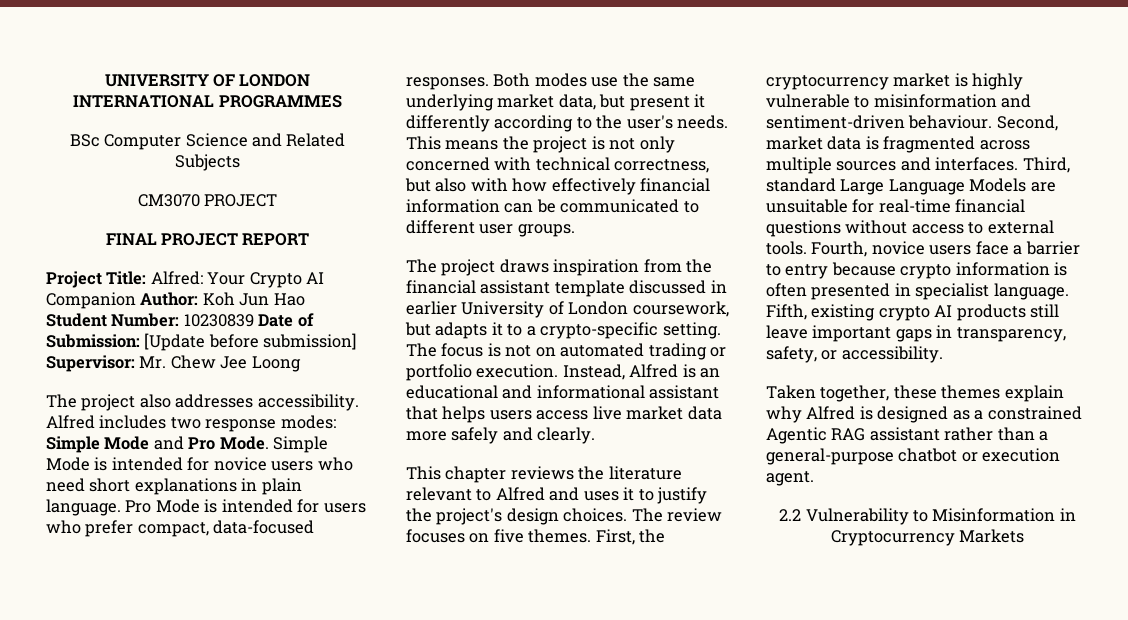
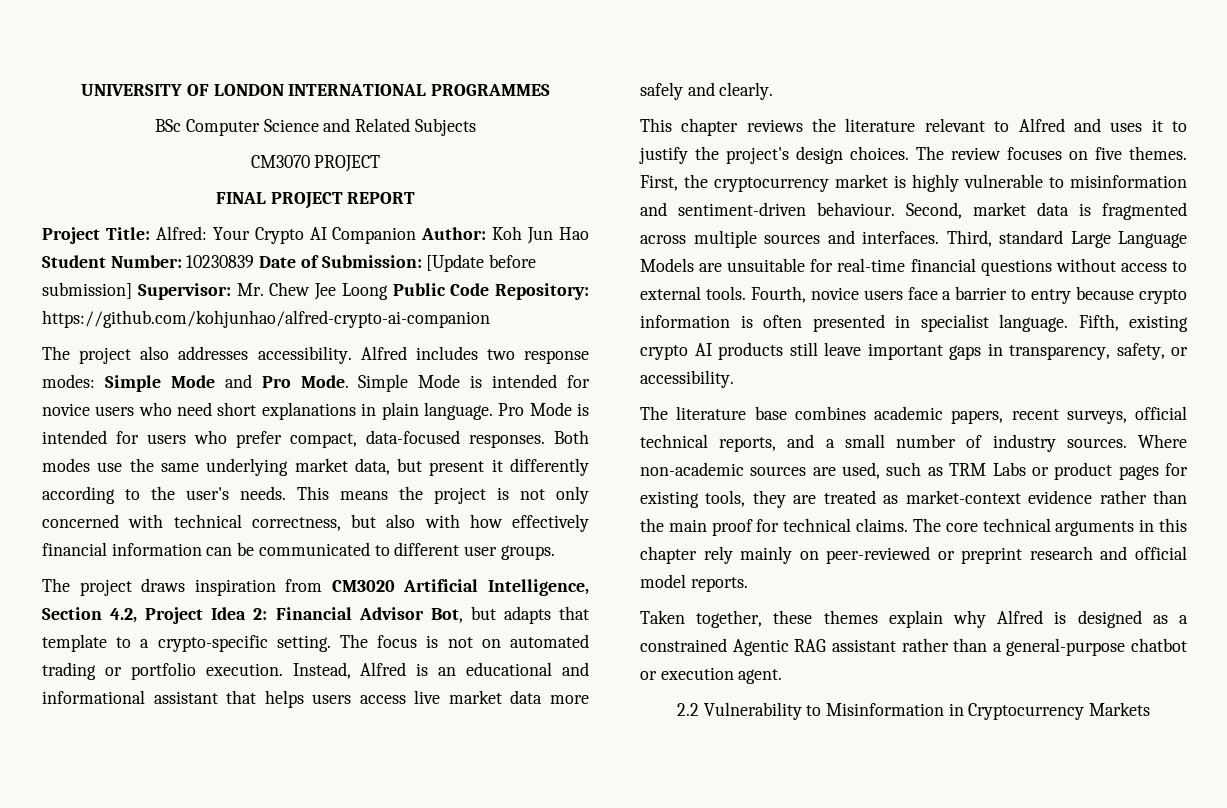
(301, 364) none -> [392,283,589,300] [42,310,490,328] Public Code Repository: https://github.com/kohjunhao/alfred-crypto-ai-companion
[686,259,713,273] [406,280,727,297] [406,301,729,318] [405,322,503,339] the financial assistant template discussed in earlier University of London coursework, but adapts it -> [331,579,589,596] [42,606,590,624] [42,634,107,652] CM3020 Artificial Intelligence, Section 4.2, Project Idea 2: Financial Advisor Bot, but adapts that template
(943, 354) none -> [640,406,1187,424] [640,434,1187,452] [640,462,1188,480] [640,490,1187,508] [640,518,1187,536] [640,546,1187,564] [640,574,748,592] // The literature base combines academic papers, recent surveys, official technical reports, and a small number of industry sources. Where non-academic sources are used, such as TRM Labs or product pages for existing tools, they are treated as market-context evidence rather than the main proof for technical claims. The core technical arguments in this chapter rely mainly on peer-reviewed or preprint research and official model reports.

